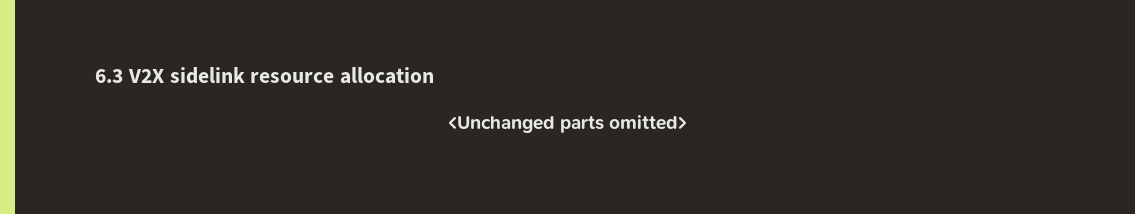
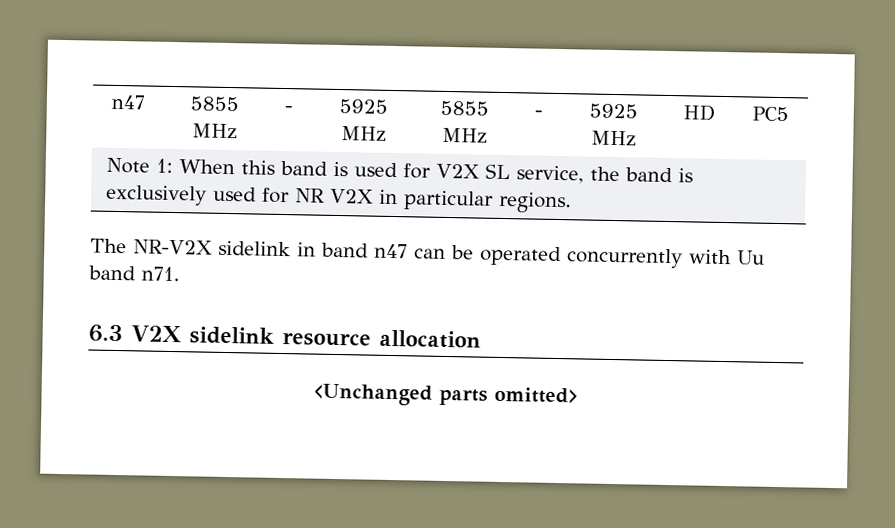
(95, 76) none -> [111,94,146,110] [189,96,239,112] [191,123,237,140] [284,106,293,113] [338,99,388,114] [340,126,386,142] [440,100,489,116] [442,127,487,144] [534,110,543,117] [588,103,638,119] [590,130,636,147] [682,104,715,121] [751,106,789,122] [106,157,694,184] [106,184,573,214] [90,238,765,269] [88,265,180,282] n47 | 5855 MHz | - | 5925 MHz | 5855 MHz | - | 5925 MHz | HD | PC5 // Note 1: When this band is used for V2X SL service, the band is exclusively used for NR V2X in particular regions. // The NR-V2X sidelink in band n47 can be operated concurrently with Uu band n71. //

